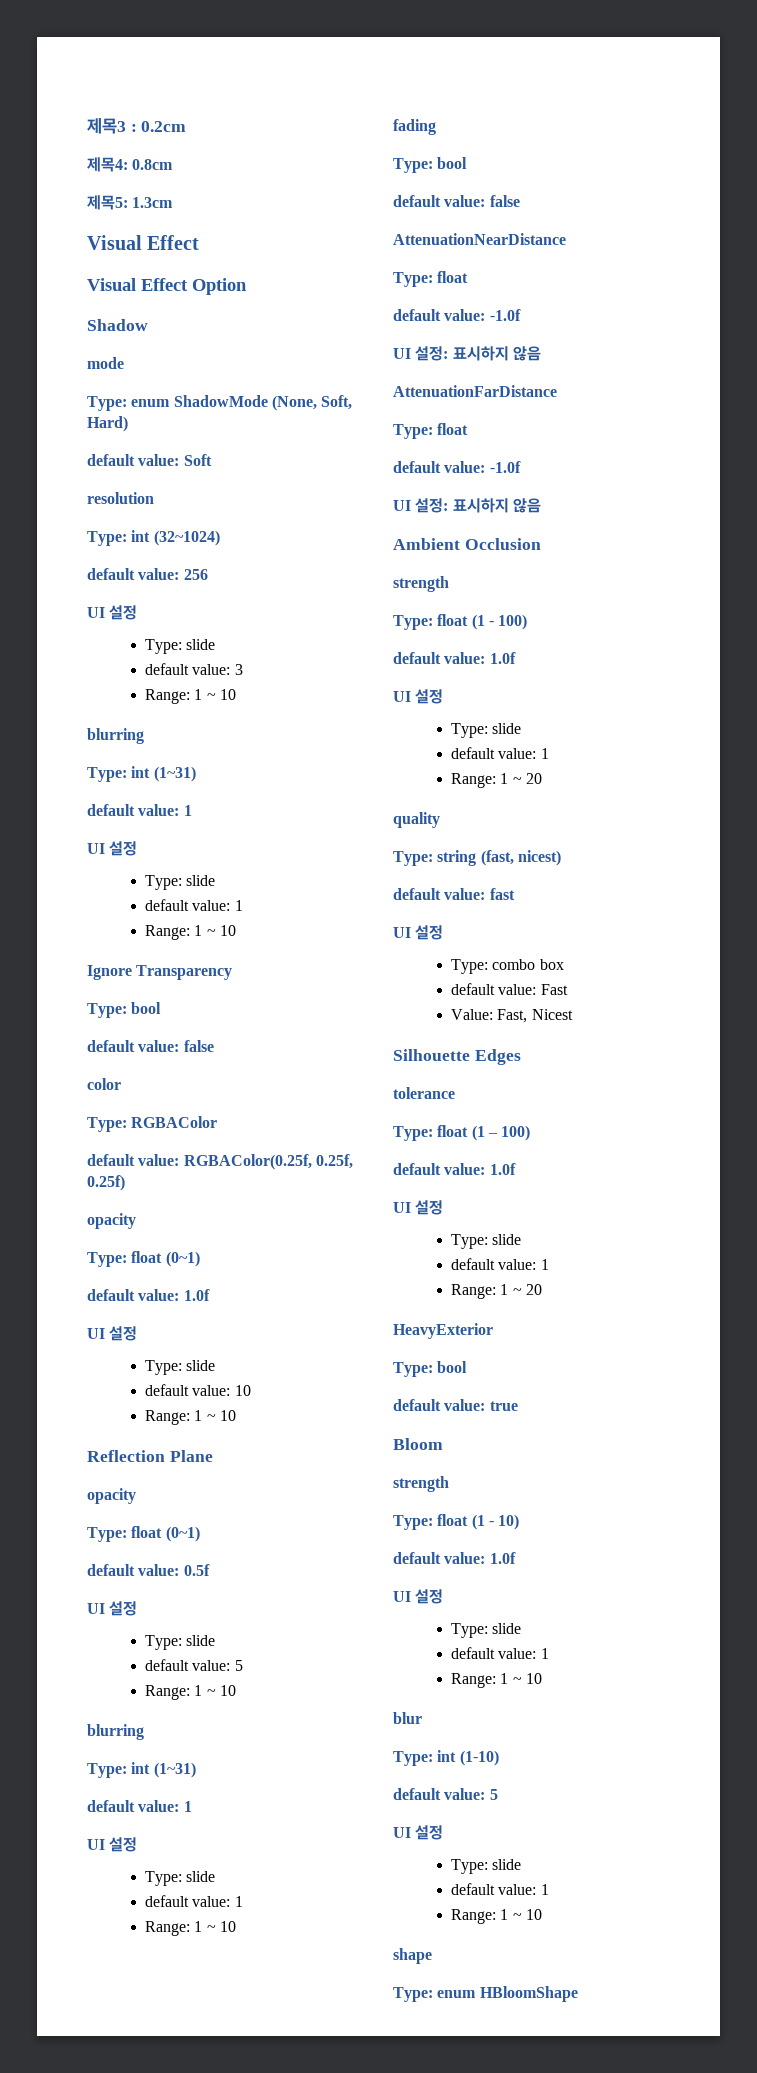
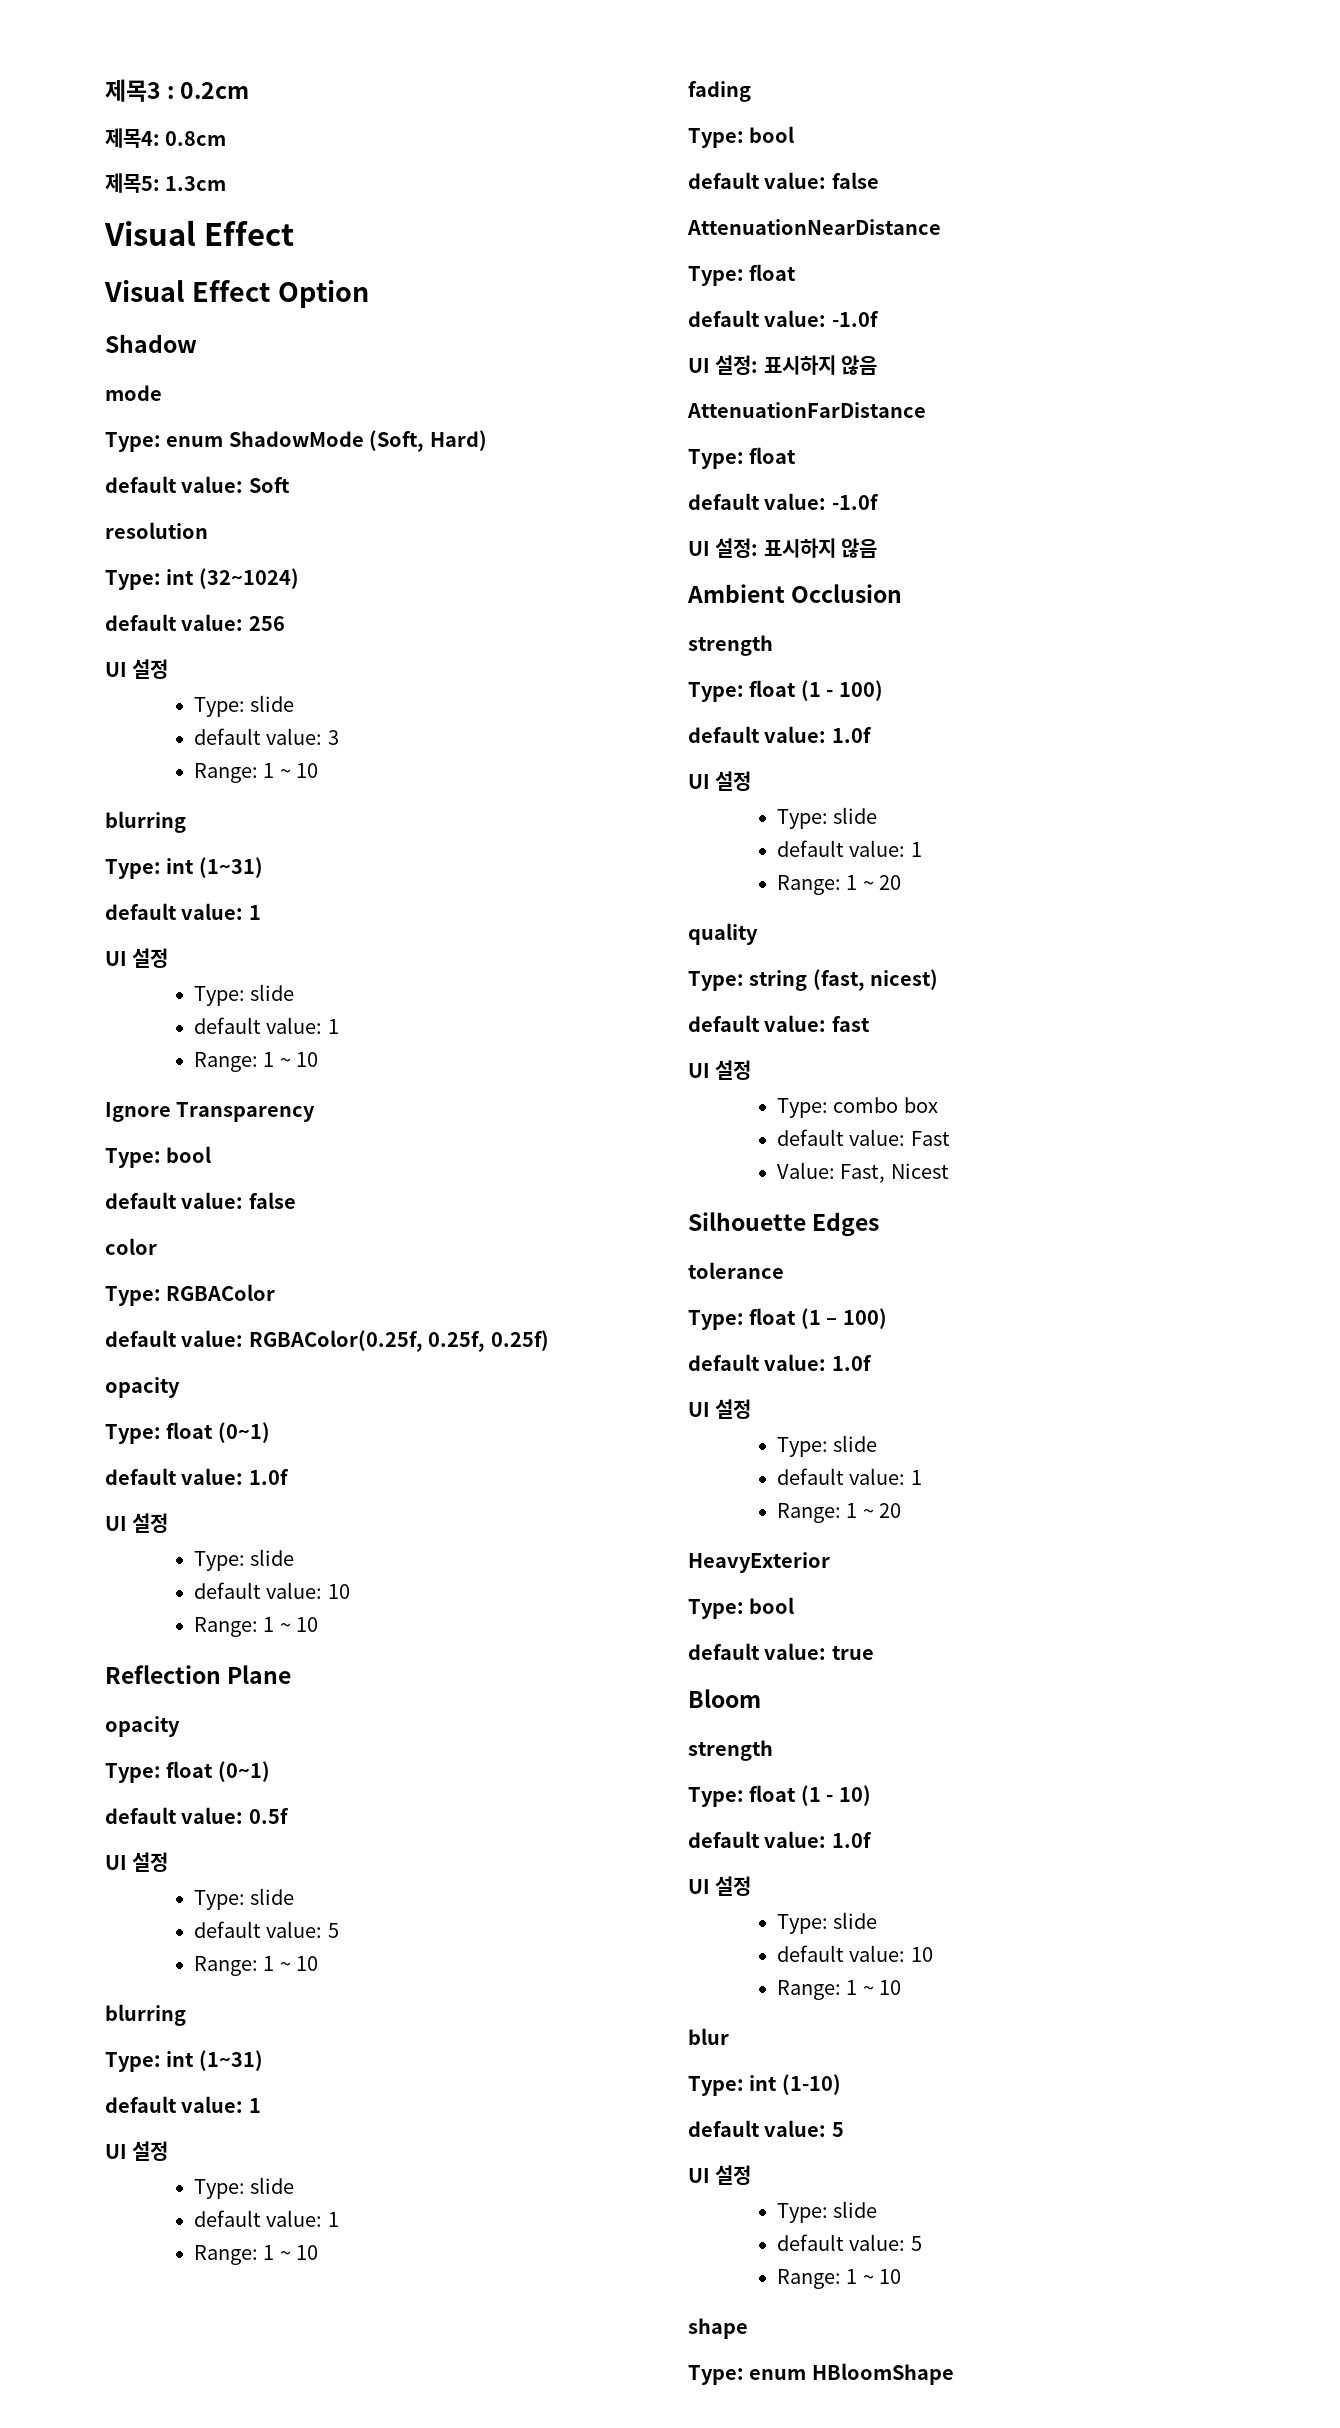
[271,395,353,411] (None, Soft, -> [369,430,425,452] (Soft,
[540,1648,549,1659] 1 -> [910,1947,933,1962] 10
[540,1884,549,1895] 1 -> [910,2236,922,2251] 5

